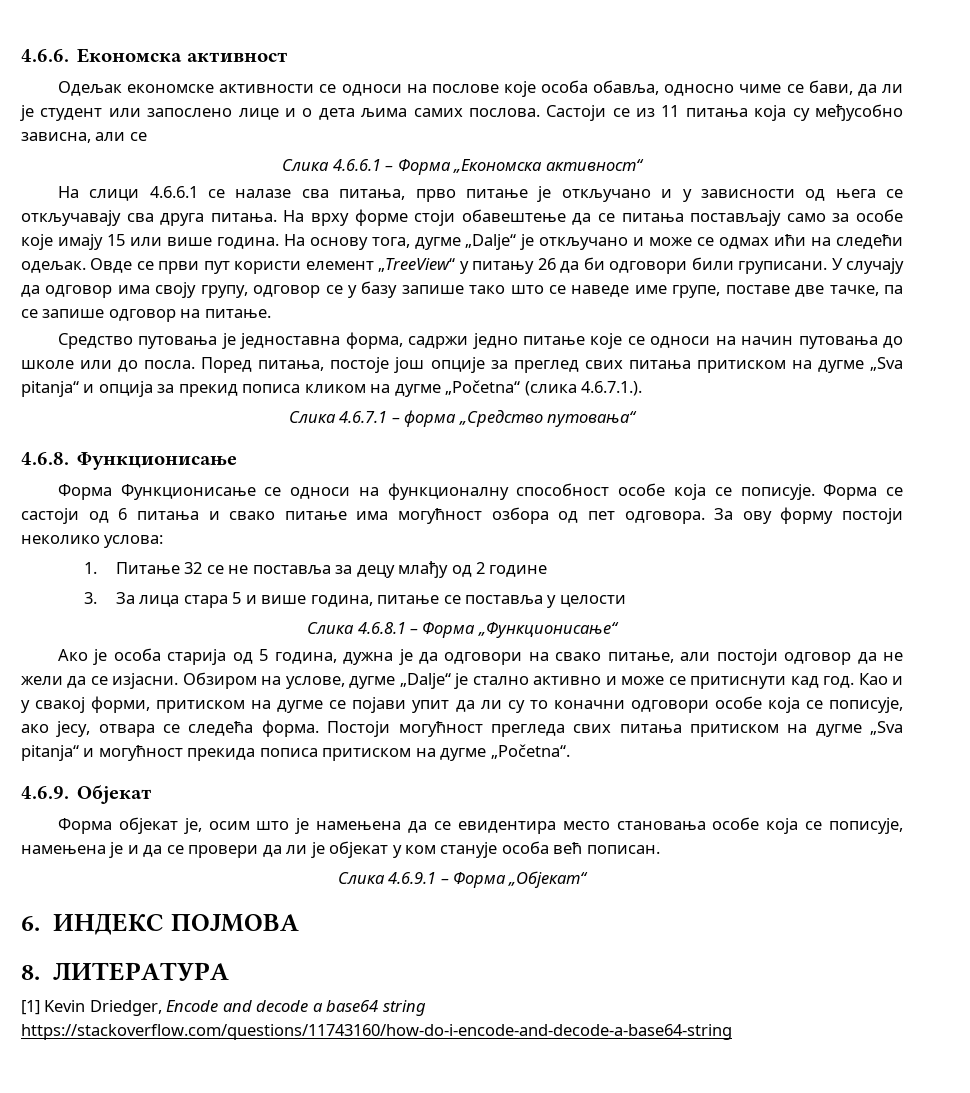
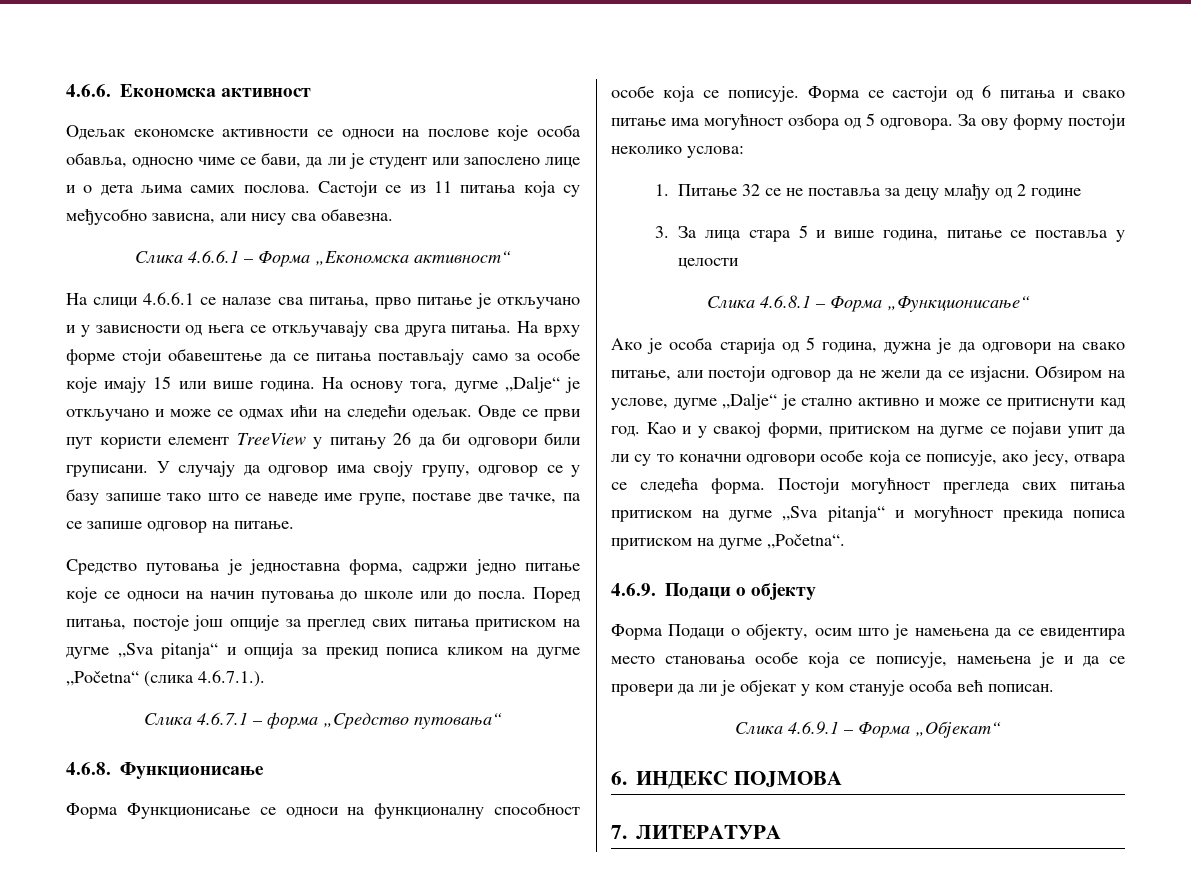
[129,132,147,141] се -> [251,208,393,225] нису сва обавезна.
[378,258,456,272] „TreeView“ -> [236,433,306,445] TreeView
[587,511,615,520] пет -> [866,113,875,126] 5
[77,785,153,804] [57,817,202,834] Објекат // Форма објекат је, -> [665,583,817,600] [611,623,809,640] Подаци о објекту // Форма Подаци о објекту,
[21,965,40,980] 8. -> [611,825,627,839] 7.
[21,1000,426,1016] [21,1024,732,1040] // [1] Kevin Driedger, Encode and decode a base64 string https://stackoverflow.com/questions/11743160/how-do-i-encode-and-decode-a-base64-string -> (781, 832) none

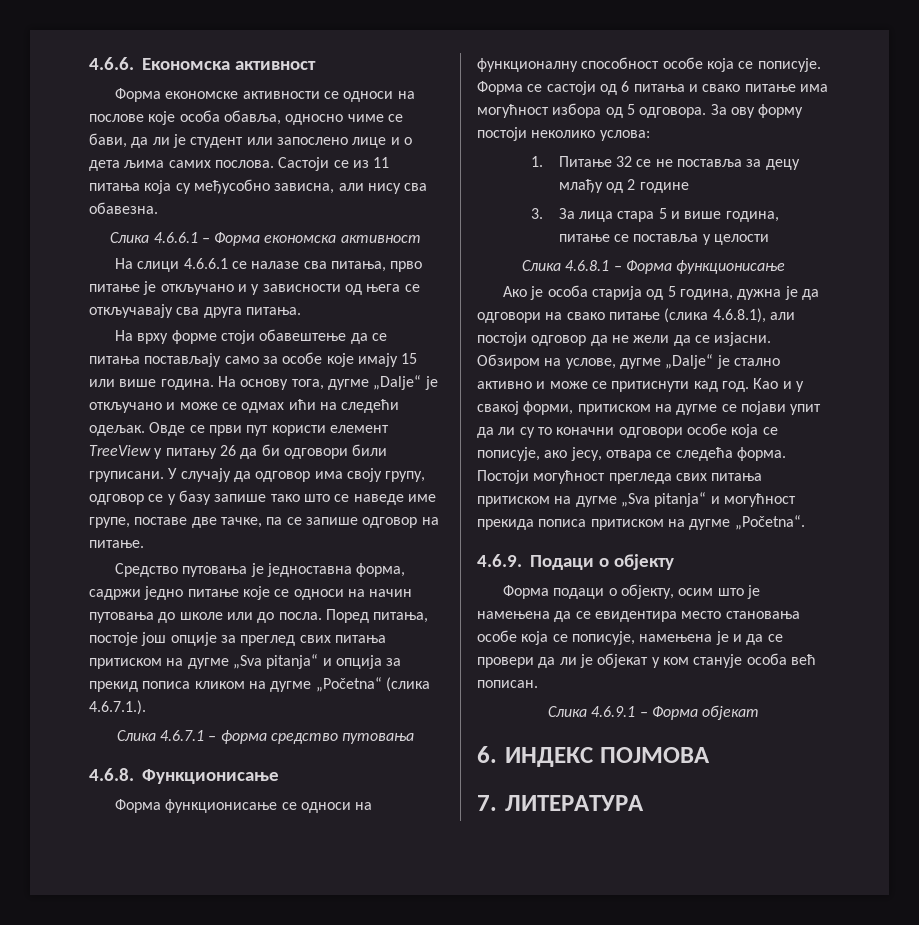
[66,125,125,140] Одељак -> [114,88,161,102] Форма
[315,251,511,266] „Економска активност“ -> [264,235,421,243] економска активност
(512, 329) none -> (301, 311) //
[323,712,502,729] „Средство путовања“ -> [270,733,415,744] средство путовања
[126,803,250,819] Функционисање -> [165,799,278,813] функционисање
[788,113,840,130] озбора -> [552,103,602,118] избора
[886,296,1030,312] „Функционисање“ -> [676,260,786,274] функционисање
[611,370,671,381] питање, -> [608,308,766,323] питање (слика 4.6.8.1),
[668,624,726,639] Подаци -> [553,588,605,599] подаци
[915,721,1001,738] „Објекат“ -> [702,705,760,720] објекат

